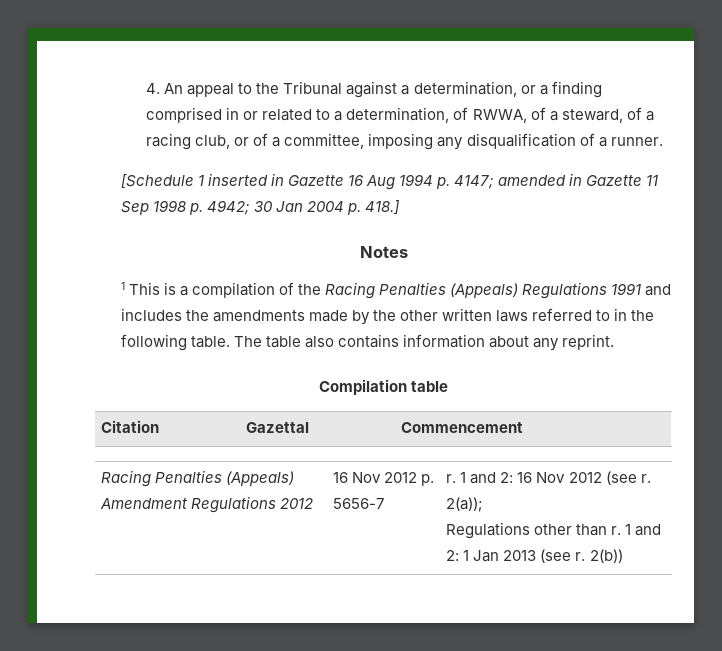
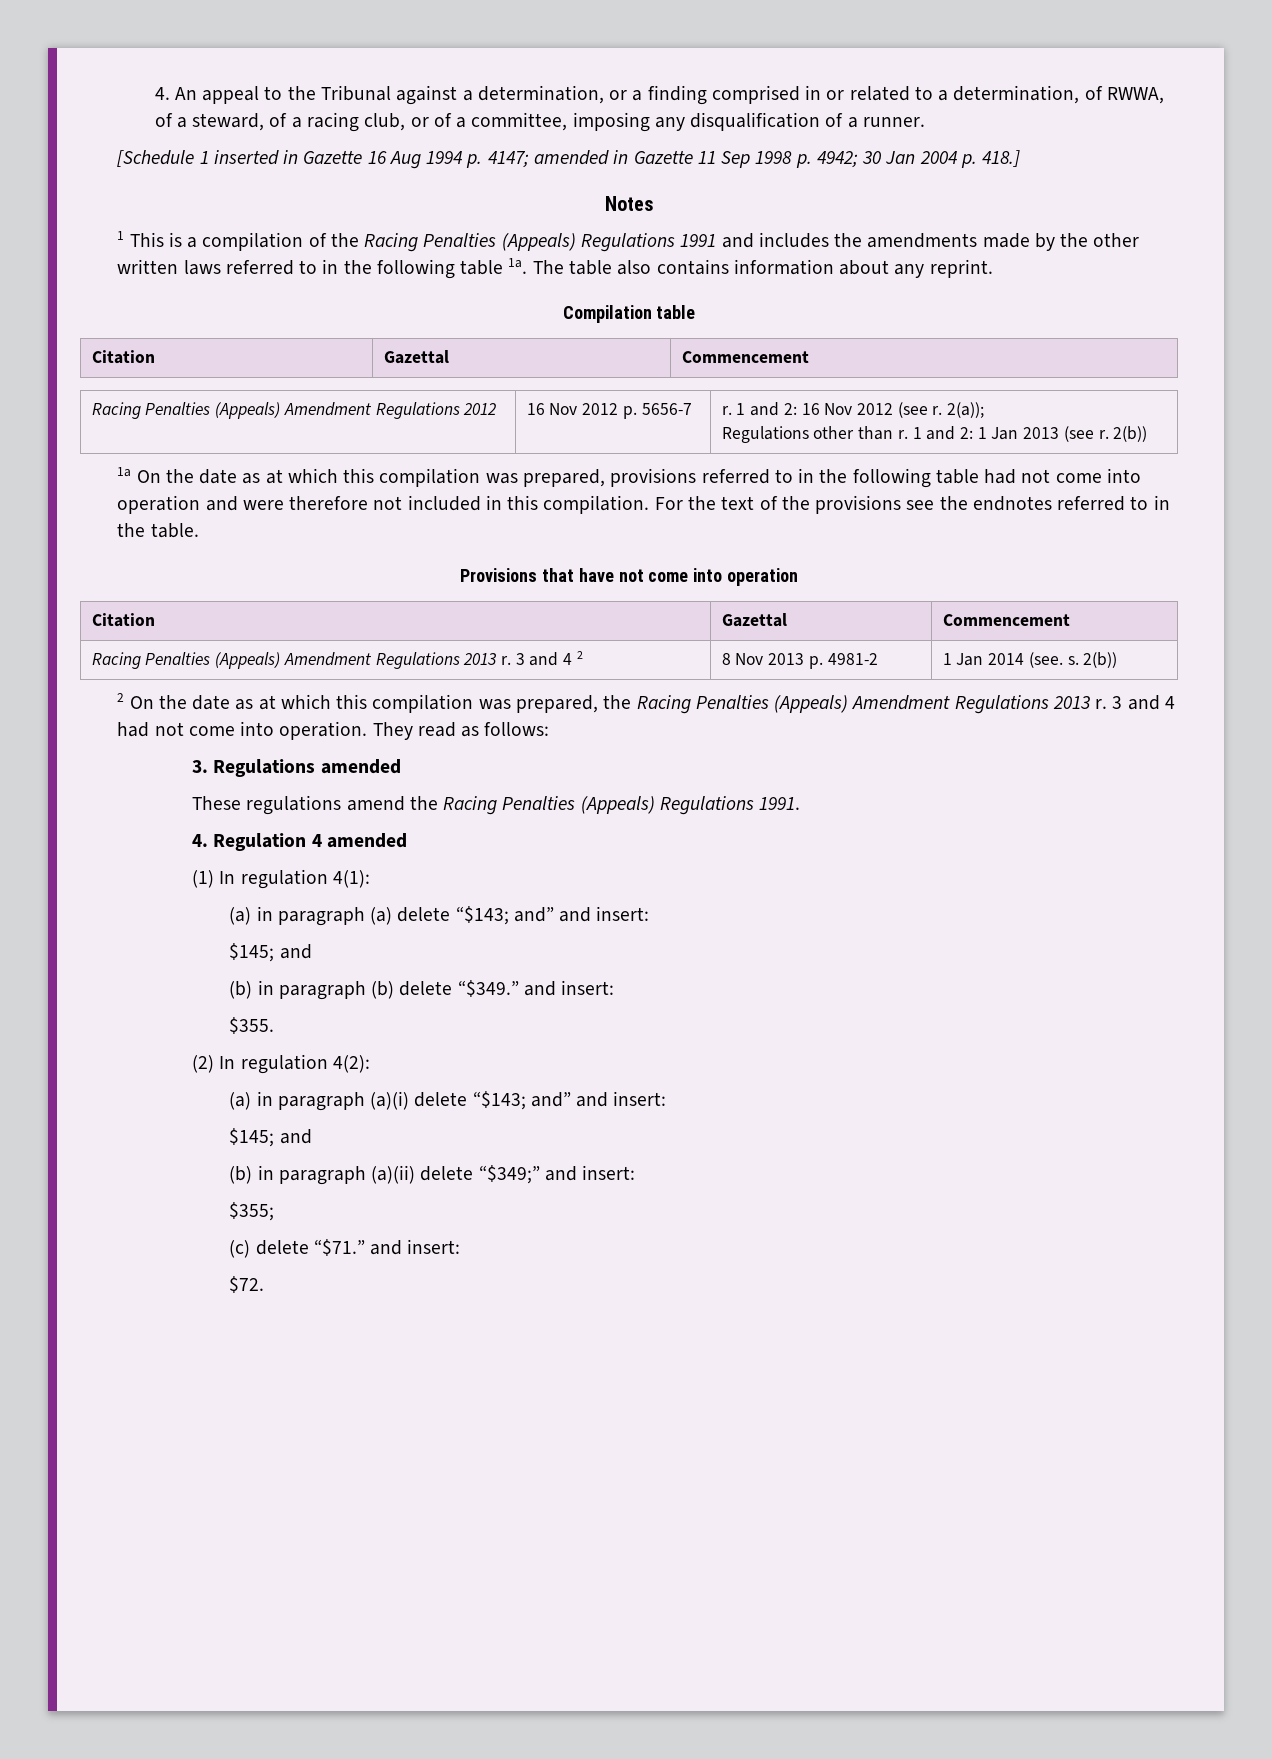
[190,336,230,348] table. -> [460,258,528,275] table 1a.
(623, 556) none -> [117,467,1141,488] [117,495,1170,514] [117,523,199,538] [459,568,799,586] [91,613,155,627] [721,613,787,627] [942,614,1070,626] [91,651,583,669] [721,653,878,669] [942,652,1118,668] [117,693,1175,714] [117,721,550,740] [191,759,401,777] [191,795,801,815] [191,833,407,851] [191,869,370,889] [229,906,650,926] [229,943,312,962] [229,980,615,1000] [229,1017,275,1034] [191,1054,370,1074] [229,1091,667,1111] [229,1128,312,1147] [229,1165,636,1185] [229,1202,275,1221] [229,1239,461,1258] [229,1276,265,1293] // 1a On the date as at which this compilation was prepared, provisions referred to in the following table had not come into operation and were therefore not included in this compilation. For the text of the provisions see the endnotes referred to in the table. // Provisions that have not come into operation // Citation | Gazettal | Commencement // Racing Penalties (Appeals) Amendment Regulations 2013 r. 3 and 4 2 | 8 Nov 2013 p. 4981-2 | 1 Jan 2014 (see. s. 2(b)) // 2 On the date as at which this compilation was prepared, the Racing Penalties (Appeals) Amendment Regulations 2013 r. 3 and 4 had not come into operation. They read as follows: // 3. Regulations amended // These regulations amend the Racing Penalties (Appeals) Regulations 1991. // 4. Regulation 4 amended // (1) In regulation 4(1): // (a) in paragraph (a) delete “$143; and” and insert: // $145; and // (b) in paragraph (b) delete “$349.” and insert: // $355. // (2) In regulation 4(2): // (a) in paragraph (a)(i) delete “$143; and” and insert: // $145; and // (b) in paragraph (a)(ii) delete “$349;” and insert: // $355; // (c) delete “$71.” and insert: // $72.

